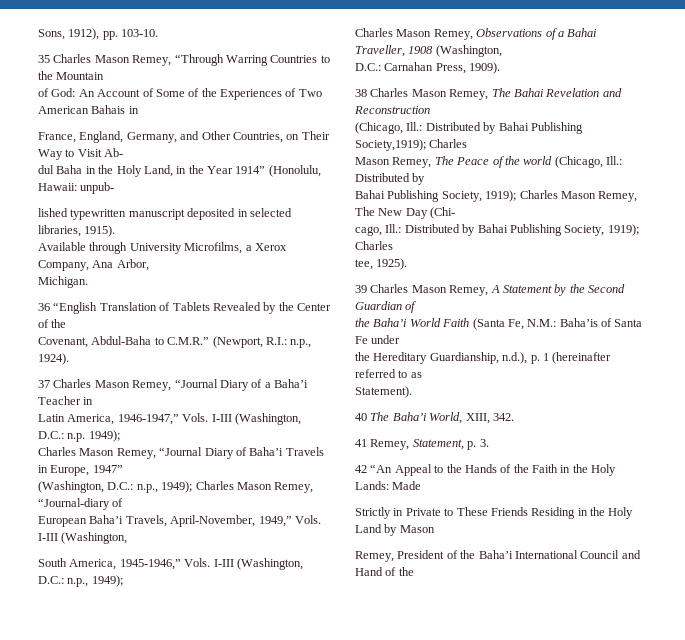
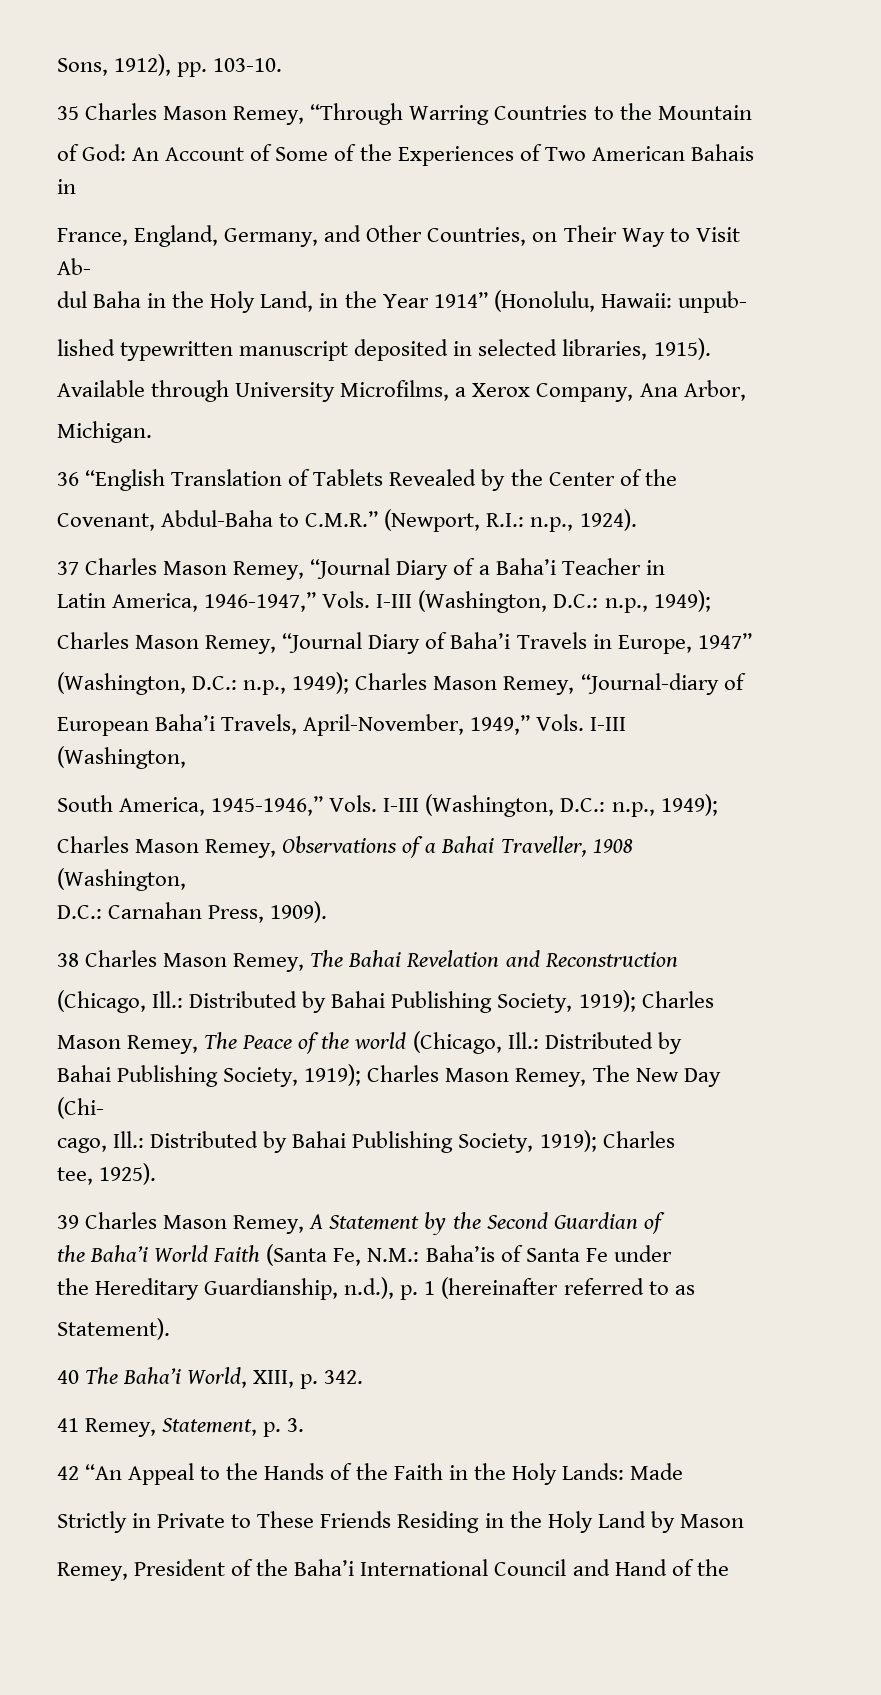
[67,433,86,442] n.p. -> [604,598,648,613] n.p.,
[355,139,426,151] Society,1919); -> [497,990,636,1013] Society, 1919);
(490, 418) none -> [300,1374,319,1389] p.

